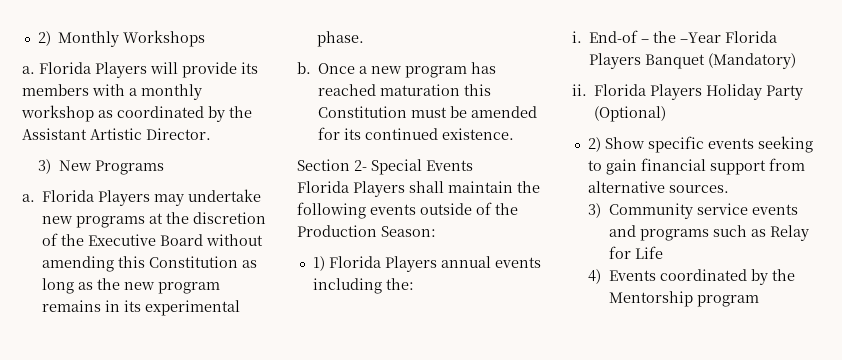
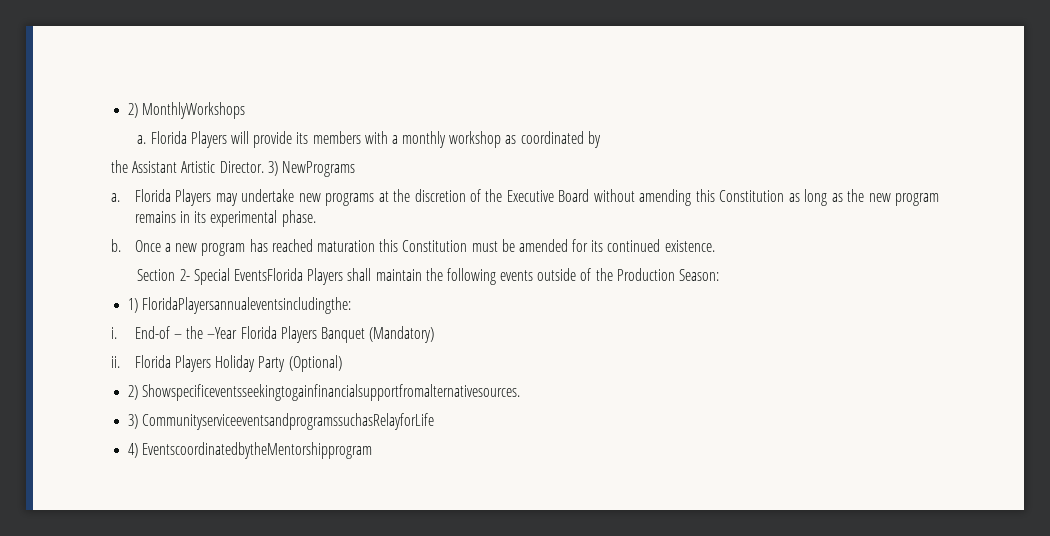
[37,30,206,47] 2) Monthly Workshops -> [128,102,246,119] 2) MonthlyWorkshops
(225, 114) none -> (601, 139) //
[38,159,164,175] // 3) New Programs -> [267,161,355,177] 3) NewPrograms
[426,160,473,171] [297,181,349,193] Events // Florida -> [233,268,303,281] EventsFlorida
[328,256,541,272] [312,278,414,294] Florida Players annual events including the: -> [142,297,352,314] FloridaPlayersannualeventsincludingthe:
[604,136,813,153] [587,158,805,175] [587,181,729,193] [588,203,798,219] [608,225,809,241] [608,246,663,259] [588,269,795,285] [608,291,759,307] Show specific events seeking to gain financial support from alternative sources. // 3) Community service events and programs such as Relay for Life // 4) Events coordinated by the Mentorship program -> [142,384,521,401] [128,413,435,430] [128,442,373,459] Showspecificeventsseekingtogainfinancialsupportfromalternativesources. // 3) CommunityserviceeventsandprogramssuchasRelayforLife // 4) EventscoordinatedbytheMentorshipprogram

